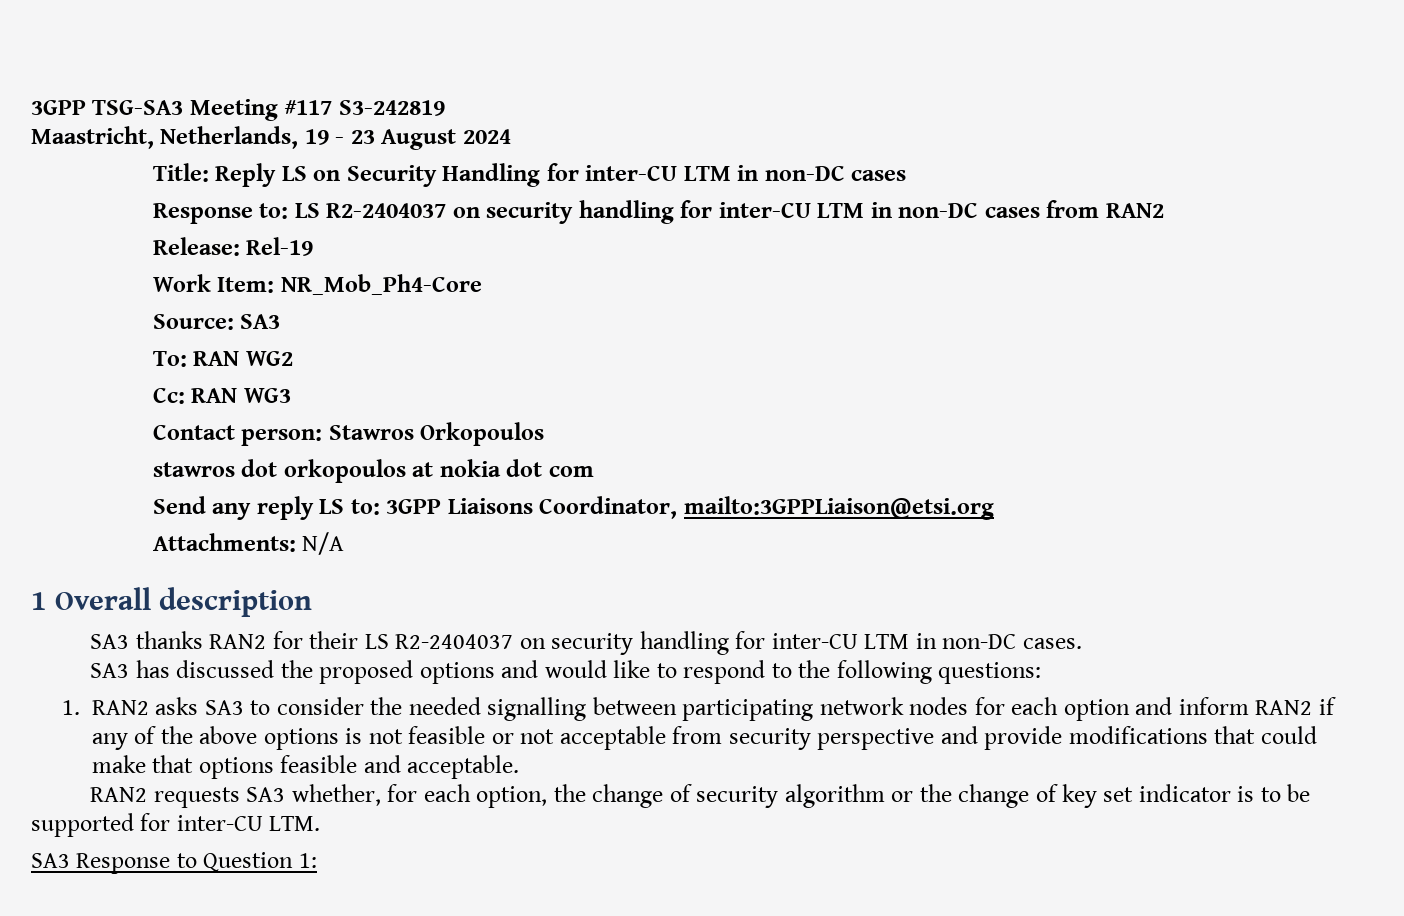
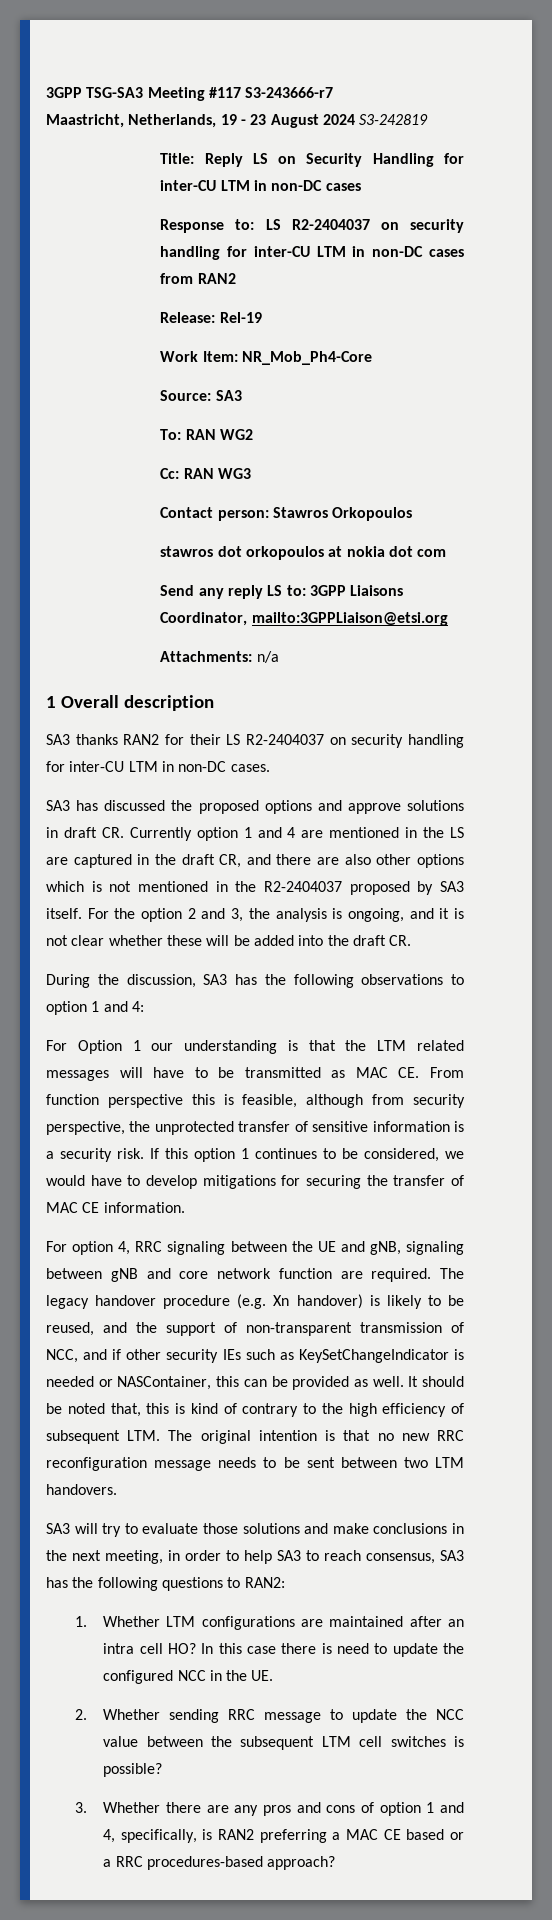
[338,100,445,116] S3-242819 -> [245,87,334,98] S3-243666-r7
(511, 136) none -> [359,114,429,125] S3-242819
[302,532,345,555] N/A -> [256,651,279,663] n/a
[544,660,1042,684] [61,697,1336,721] [92,726,1317,750] [92,755,520,779] [90,784,1311,808] [31,813,321,837] [31,852,317,874] would like to respond to the following questions: // 1. RAN2 asks SA3 to consider the needed signalling between participating network nodes for each option and inform RAN2 if any of the above options is not feasible or not acceptable from security perspective and provide modifications that could make that options feasible and acceptable. // RAN2 requests SA3 whether, for each option, the change of security algorithm or the change of key set indicator is to be supported for inter-CU LTM. // SA3 Response to Question 1: -> [347,800,464,814] [46,827,464,841] [46,854,464,868] [46,881,465,895] [46,908,464,922] [46,935,412,946] [46,974,464,988] [46,1001,144,1015] [46,1040,464,1054] [46,1067,464,1081] [46,1094,465,1108] [46,1121,464,1135] [46,1148,464,1162] [46,1175,465,1189] [46,1202,185,1213] [46,1241,465,1255] [46,1268,464,1282] [46,1294,464,1309] [46,1322,464,1336] [46,1349,464,1363] [46,1376,464,1390] [46,1403,464,1417] [46,1430,465,1444] [46,1457,464,1471] [46,1484,117,1495] [46,1523,465,1537] [46,1550,464,1564] [46,1577,285,1591] [74,1616,464,1630] [103,1643,464,1657] [103,1670,274,1684] [74,1709,464,1723] [103,1736,465,1750] [103,1763,163,1777] [74,1802,465,1816] [103,1829,464,1843] [103,1856,336,1870] approve solutions in draft CR. Currently option 1 and 4 are mentioned in the LS are captured in the draft CR, and there are also other options which is not mentioned in the R2-2404037 proposed by SA3 itself. For the option 2 and 3, the analysis is ongoing, and it is not clear whether these will be added into the draft CR. // During the discussion, SA3 has the following observations to option 1 and 4: // For Option 1 our understanding is that the LTM related messages will have to be transmitted as MAC CE. From function perspective this is feasible, although from security perspective, the unprotected transfer of sensitive information is a security risk. If this option 1 continues to be considered, we would have to develop mitigations for securing the transfer of MAC CE information. // For option 4, RRC signaling between the UE and gNB, signaling between gNB and core network function are required. The legacy handover procedure (e.g. Xn handover) is likely to be reused, and the support of non-transparent transmission of NCC, and if other security IEs such as KeySetChangeIndicator is needed or NASContainer, this can be provided as well. It should be noted that, this is kind of contrary to the high efficiency of subsequent LTM. The original intention is that no new RRC reconfiguration message needs to be sent between two LTM handovers. // SA3 will try to evaluate those solutions and make conclusions in the next meeting, in order to help SA3 to reach consensus, SA3 has the following questions to RAN2: // 1. Whether LTM configurations are maintained after an intra cell HO? In this case there is need to update the configured NCC in the UE. // 2. Whether sending RRC message to update the NCC value between the subsequent LTM cell switches is possible? // 3. Whether there are any pros and cons of option 1 and 4, specifically, is RAN2 preferring a MAC CE based or a RRC procedures-based approach?

